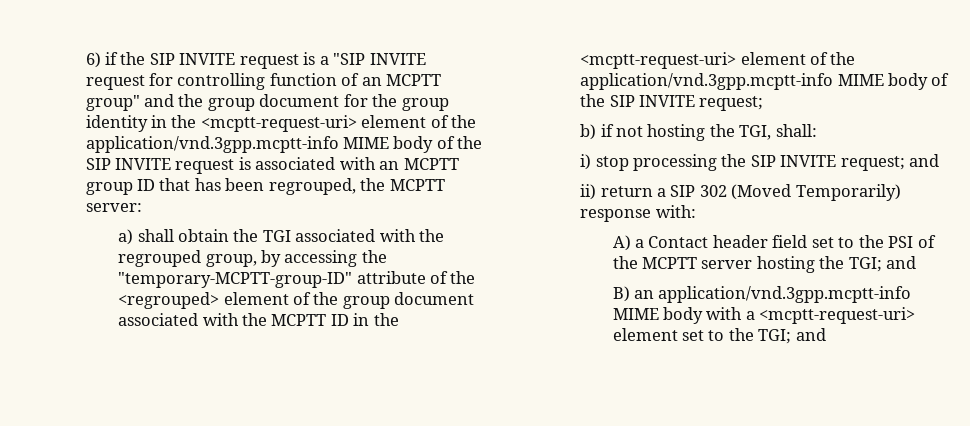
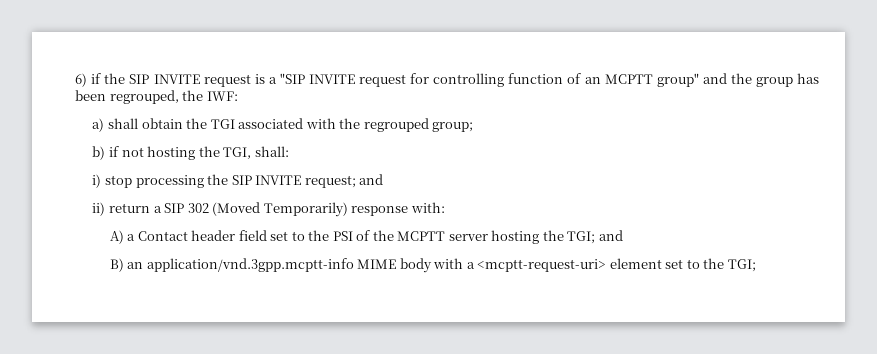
[259,94,449,111] [85,115,477,132] [85,136,483,153] [85,157,459,174] [85,178,191,195] document for the group identity in the <mcptt-request-uri> element of the application/vnd.3gpp.mcptt-info MIME body of the SIP INVITE request is associated with an MCPTT group ID that -> (793, 82) none
[389,179,445,191] [85,203,142,212] MCPTT server: -> [206,91,238,101] IWF:
[205,250,387,267] [118,271,476,288] [118,292,475,309] [118,313,399,326] [580,52,856,69] [580,73,950,90] [580,94,764,111] group, by accessing the "temporary-MCPTT-group-ID" attribute of the <regrouped> element of the group document associated with the MCPTT ID in the <mcptt-request-uri> element of the application/vnd.3gpp.mcptt-info MIME body of the SIP INVITE request; -> [432,122,474,132] group;
[795,328,826,341] and -> (756, 265) none

